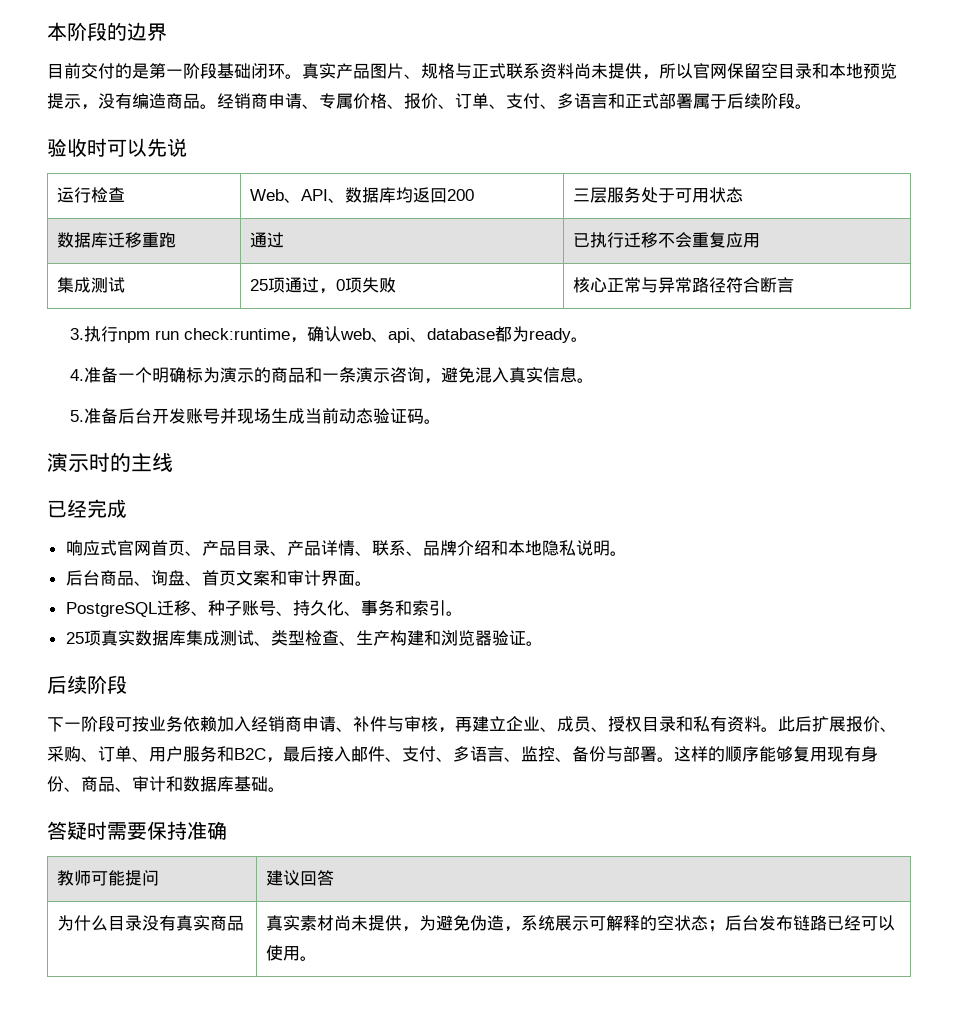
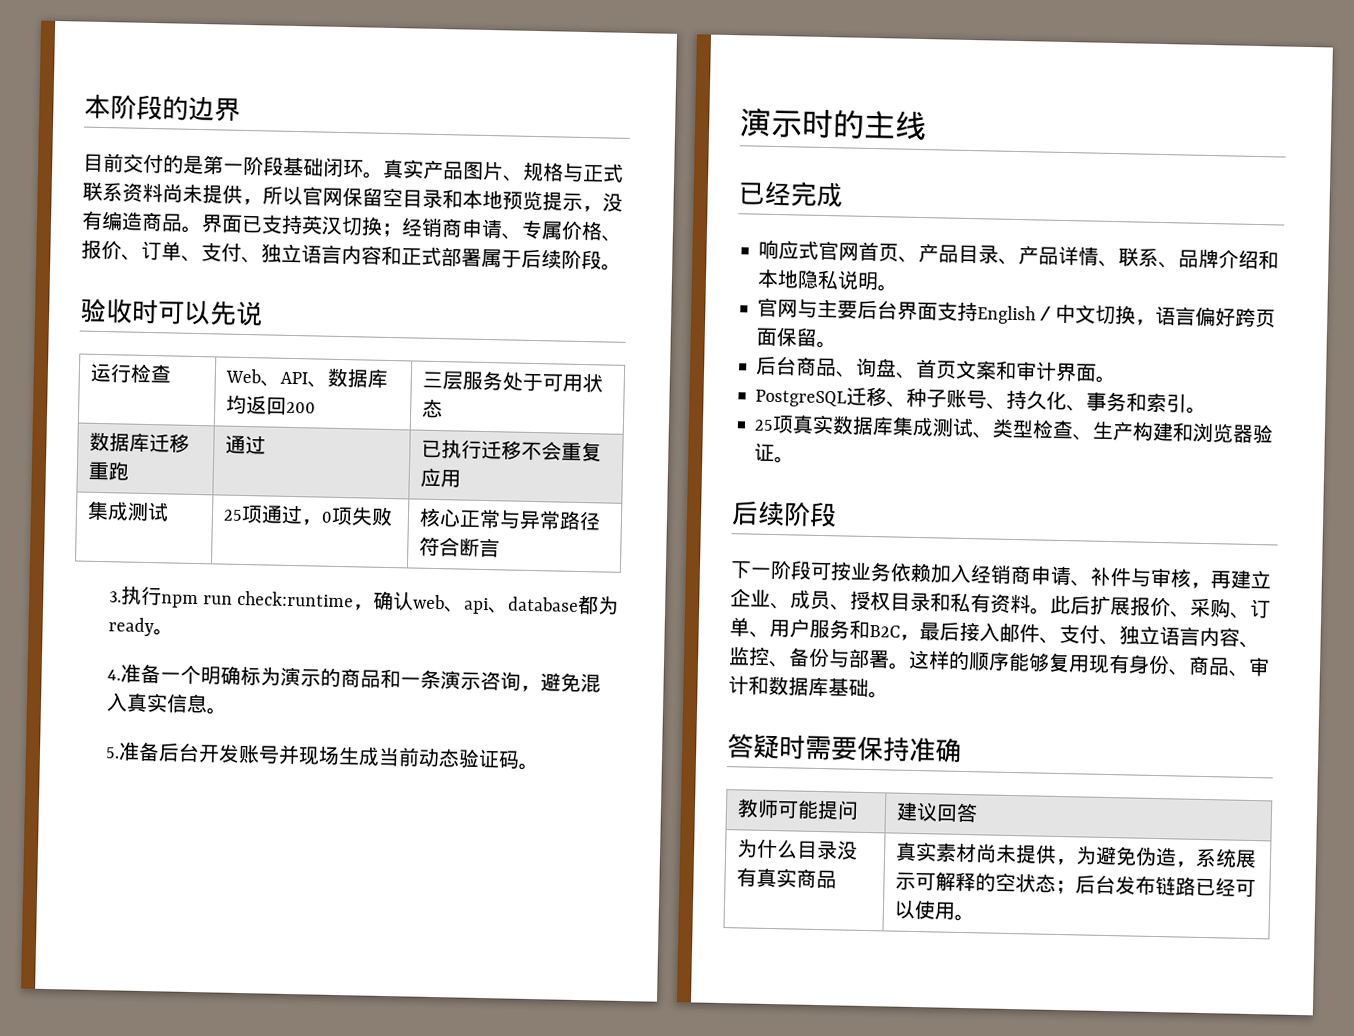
(217, 106) none -> [201,214,403,238] 界面已支持英汉切换；
[557,93,608,109] 多语言 -> [261,243,382,265] 独立语言内容
(627, 553) none -> [757,297,1277,328] [756,327,838,349] // 官网与主要后台界面支持English／中文切换，语言偏好跨页面保留。
[453,746,504,762] 多语言 -> [1119,625,1240,647] 独立语言内容

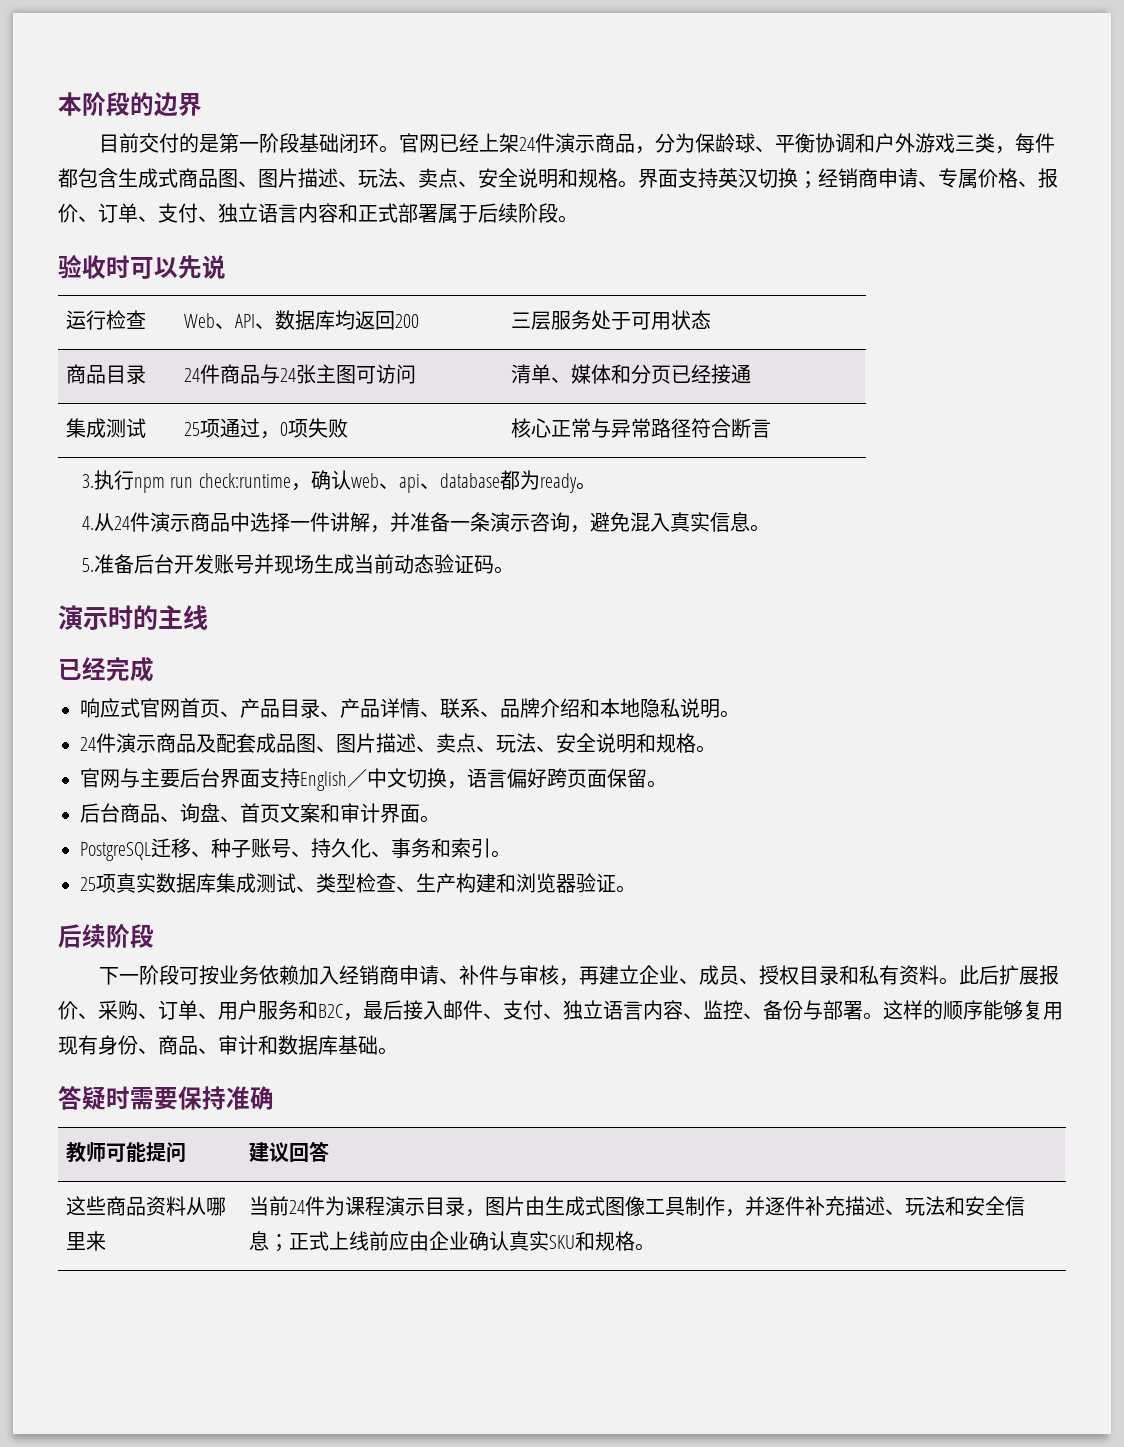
[383,158,624,183] [82,181,623,213] [81,210,263,234] 真实产品图片、规格与正式联系资料尚未提供，所以官网保留空目录和本地预览提示，没有编造商品。界面已 -> [399,133,1056,154] [58,168,678,188] 官网已经上架24件演示商品，分为保龄球、平衡协调和户外游戏三类，每件都包含生成式商品图、图片描述、玩法、卖点、安全说明和规格。界面
[88,431,190,453] [87,461,130,481] [224,435,266,455] [420,439,602,462] [419,467,461,488] 数据库迁移重跑 | 通过 | 已执行迁移不会重复应用 -> [66,364,147,384] [184,364,417,384] [511,364,752,384] 商品目录 | 24件商品与24张主图可访问 | 清单、媒体和分页已经接通
[119,663,401,689] 准备一个明确标为演示的商品和 -> [94,512,451,533] 从24件演示商品中选择一件讲解，并准备
(899, 288) none -> [80,733,716,753] // 24件演示商品及配套成品图、图片描述、卖点、玩法、安全说明和规格。
[735,838,858,860] [735,867,837,889] [894,841,1257,869] [894,871,1256,898] [893,899,956,920] 为什么目录没有真实商品 | 真实素材尚未提供，为避免伪造，系统展示可解释的空状态；后台发布链路已经可以使用 -> [66,1196,227,1216] [66,1231,107,1251] [249,1196,1026,1217] [249,1231,636,1252] 这些商品资料从哪里来 | 当前24件为课程演示目录，图片由生成式图像工具制作，并逐件补充描述、玩法和安全信息；正式上线前应由企业确认真实SKU和规格

